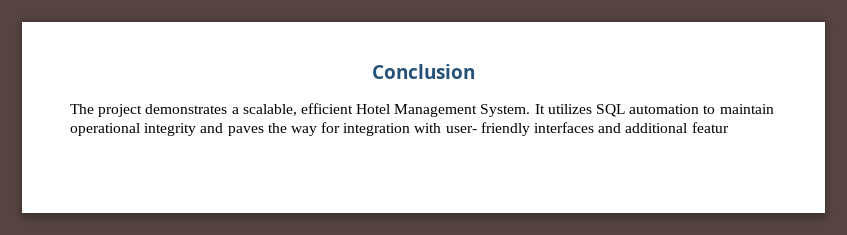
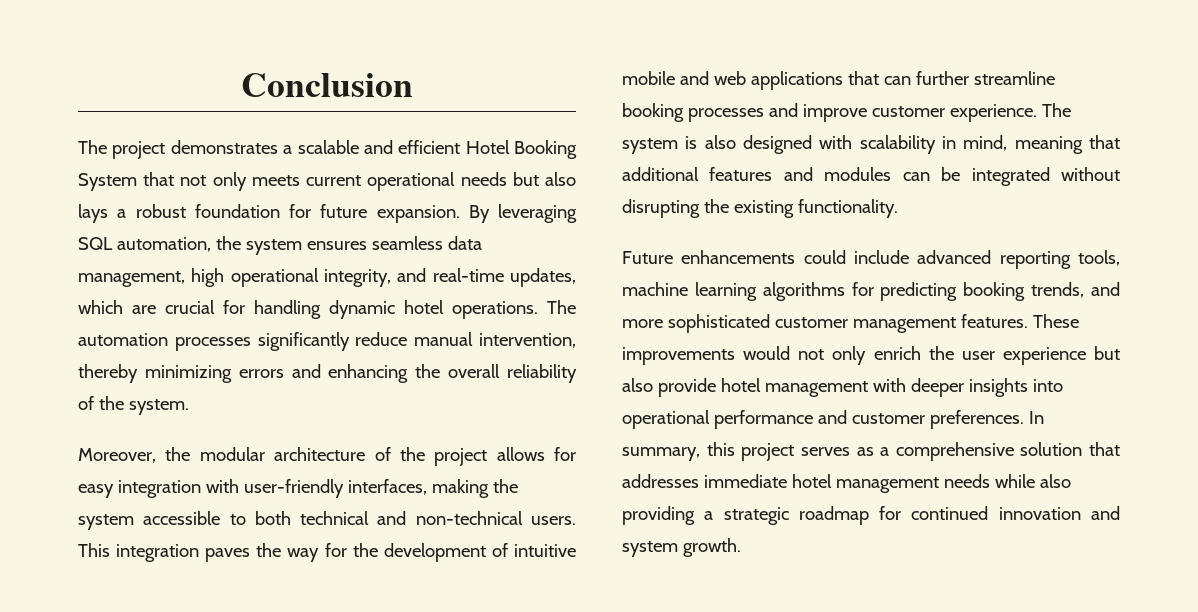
[242,103,774,117] [70,122,729,136] scalable, efficient Hotel Management System. It utilizes SQL automation to maintain operational integrity and paves the way for integration with user- friendly interfaces and additional featur -> [297,140,577,159] [78,172,576,191] [78,204,577,223] [78,236,482,255] [78,268,576,287] [78,300,576,319] [78,332,576,351] [78,364,577,383] [78,396,189,415] [78,447,576,466] [78,479,518,498] [78,511,576,530] [78,543,576,562] [622,71,1055,90] [622,103,1071,122] [622,135,1120,154] [622,167,1120,186] [622,199,898,218] [622,250,1120,269] [622,282,1120,301] [622,314,1079,333] [622,346,1120,365] [622,378,1063,397] [622,410,1044,429] [622,442,1120,461] [622,474,1071,493] [622,506,1120,525] [622,538,741,557] scalable and efficient Hotel Booking System that not only meets current operational needs but also lays a robust foundation for future expansion. By leveraging SQL automation, the system ensures seamless data management, high operational integrity, and real-time updates, which are crucial for handling dynamic hotel operations. The automation processes significantly reduce manual intervention, thereby minimizing errors and enhancing the overall reliability of the system. // Moreover, the modular architecture of the project allows for easy integration with user-friendly interfaces, making the system accessible to both technical and non-technical users. This integration paves the way for the development of intuitive mobile and web applications that can further streamline booking processes and improve customer experience. The system is also designed with scalability in mind, meaning that additional features and modules can be integrated without disrupting the existing functionality. // Future enhancements could include advanced reporting tools, machine learning algorithms for predicting booking trends, and more sophisticated customer management features. These improvements would not only enrich the user experience but also provide hotel management with deeper insights into operational performance and customer preferences. In summary, this project serves as a comprehensive solution that addresses immediate hotel management needs while also providing a strategic roadmap for continued innovation and system growth.

